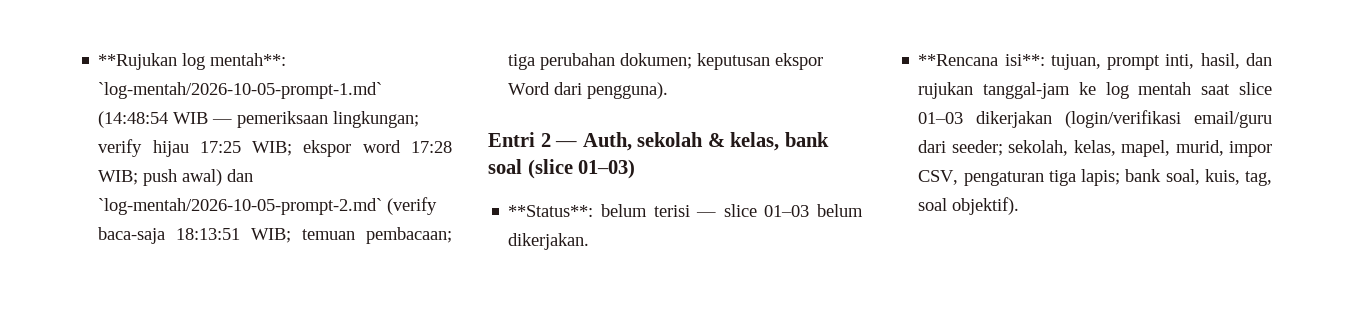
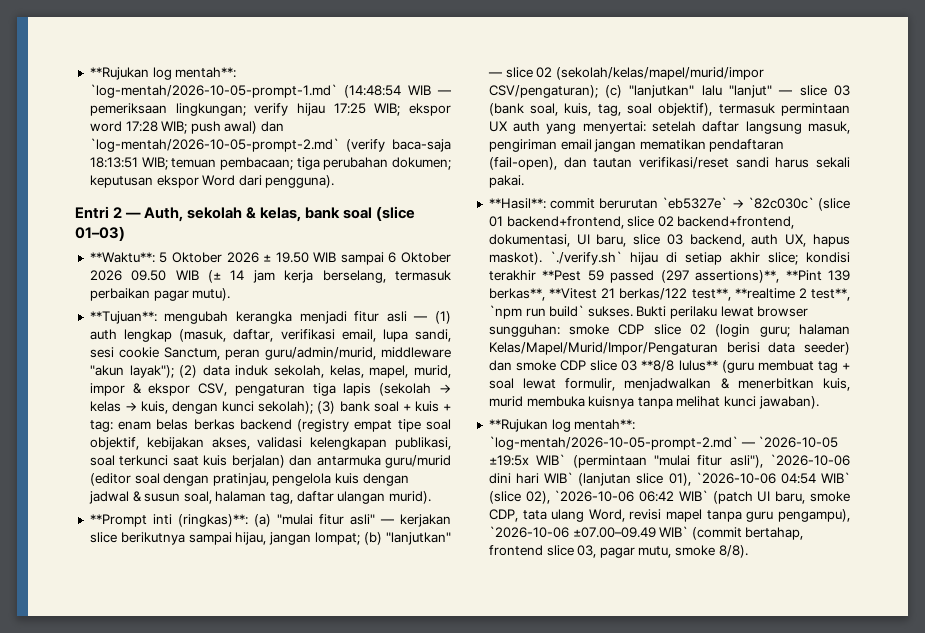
[508,204,863,217] [508,233,590,250] [918,53,1272,70] [918,82,1272,99] [918,110,1272,128] [918,140,1003,156] **Status**: belum terisi — slice 01–03 belum dikerjakan. // **Rencana isi**: tujuan, prompt inti, hasil, dan rujukan tanggal-jam ke log mentah saat slice 01–03 dikerjakan (login/verifikasi email/guru dari seeder; -> [89,252,451,265] [89,270,451,283] [89,288,231,301] [89,311,452,324] [89,329,451,342] [89,347,451,360] [89,365,269,378] **Waktu**: 5 Oktober 2026 ± 19.50 WIB sampai 6 Oktober 2026 09.50 WIB (± 14 jam kerja berselang, termasuk perbaikan pagar mutu). // **Tujuan**: mengubah kerangka menjadi fitur asli — (1) auth lengkap (masuk, daftar, verifikasi email, lupa sandi, sesi cookie Sanctum, peran guru/admin/murid, middleware "akun layak"); (2) data induk
(1272, 149) none -> [132,383,191,396] & ekspor
[1081,169,1272,186] [918,197,1020,215] lapis; bank soal, kuis, tag, soal objektif). -> [343,383,451,396] [89,401,451,414] [89,419,451,432] [89,437,451,450] [89,455,451,468] [89,473,409,486] [88,491,432,504] [89,514,451,527] [89,532,451,545] [487,67,764,80] [488,85,850,98] [488,103,850,116] [488,121,850,134] [488,139,785,152] [488,157,850,170] [488,175,524,188] [488,197,850,211] [488,216,795,229] [488,234,850,247] [488,251,850,265] [488,270,850,283] [488,288,850,301] [488,305,809,319] [488,324,850,337] [488,342,850,355] [488,360,850,373] [488,378,850,391] [488,396,819,409] [488,419,636,432] [488,436,839,450] [488,454,850,468] [488,472,850,486] [488,490,850,504] [488,509,850,522] [488,526,804,540] [488,545,748,558] lapis (sekolah → kelas → kuis, dengan kunci sekolah); (3) bank soal + kuis + tag: enam belas berkas backend (registry empat tipe soal objektif, kebijakan akses, validasi kelengkapan publikasi, soal terkunci saat kuis berjalan) dan antarmuka guru/murid (editor soal dengan pratinjau, pengelola kuis dengan jadwal & susun soal, halaman tag, daftar ulangan murid). // **Prompt inti (ringkas)**: (a) "mulai fitur asli" — kerjakan slice berikutnya sampai hijau, jangan lompat; (b) "lanjutkan" — slice 02 (sekolah/kelas/mapel/murid/impor CSV/pengaturan); (c) "lanjutkan" lalu "lanjut" — slice 03 (bank soal, kuis, tag, soal objektif), termasuk permintaan UX auth yang menyertai: setelah daftar langsung masuk, pengiriman email jangan mematikan pendaftaran (fail-open), dan tautan verifikasi/reset sandi harus sekali pakai. // **Hasil**: commit berurutan `eb5327e` → `82c030c` (slice 01 backend+frontend, slice 02 backend+frontend, dokumentasi, UI baru, slice 03 backend, auth UX, hapus maskot). `./verify.sh` hijau di setiap akhir slice; kondisi terakhir **Pest 59 passed (297 assertions)**, **Pint 139 berkas**, **Vitest 21 berkas/122 test**, **realtime 2 test**, `npm run build` sukses. Bukti perilaku lewat browser sungguhan: smoke CDP slice 02 (login guru; halaman Kelas/Mapel/Murid/Impor/Pengaturan berisi data seeder) dan smoke CDP slice 03 **8/8 lulus** (guru membuat tag + soal lewat formulir, menjadwalkan & menerbitkan kuis, murid membuka kuisnya tanpa melihat kunci jawaban). // **Rujukan log mentah**: `log-mentah/2026-10-05-prompt-2.md` — `2026-10-05 ±19:5x WIB` (permintaan "mulai fitur asli"), `2026-10-06 dini hari WIB` (lanjutan slice 01), `2026-10-06 04:54 WIB` (slice 02), `2026-10-06 06:42 WIB` (patch UI baru, smoke CDP, tata ulang Word, revisi mapel tanpa guru pengampu), `2026-10-06 ±07.00–09.49 WIB` (commit bertahap, frontend slice 03, pagar mutu, smoke 8/8).

